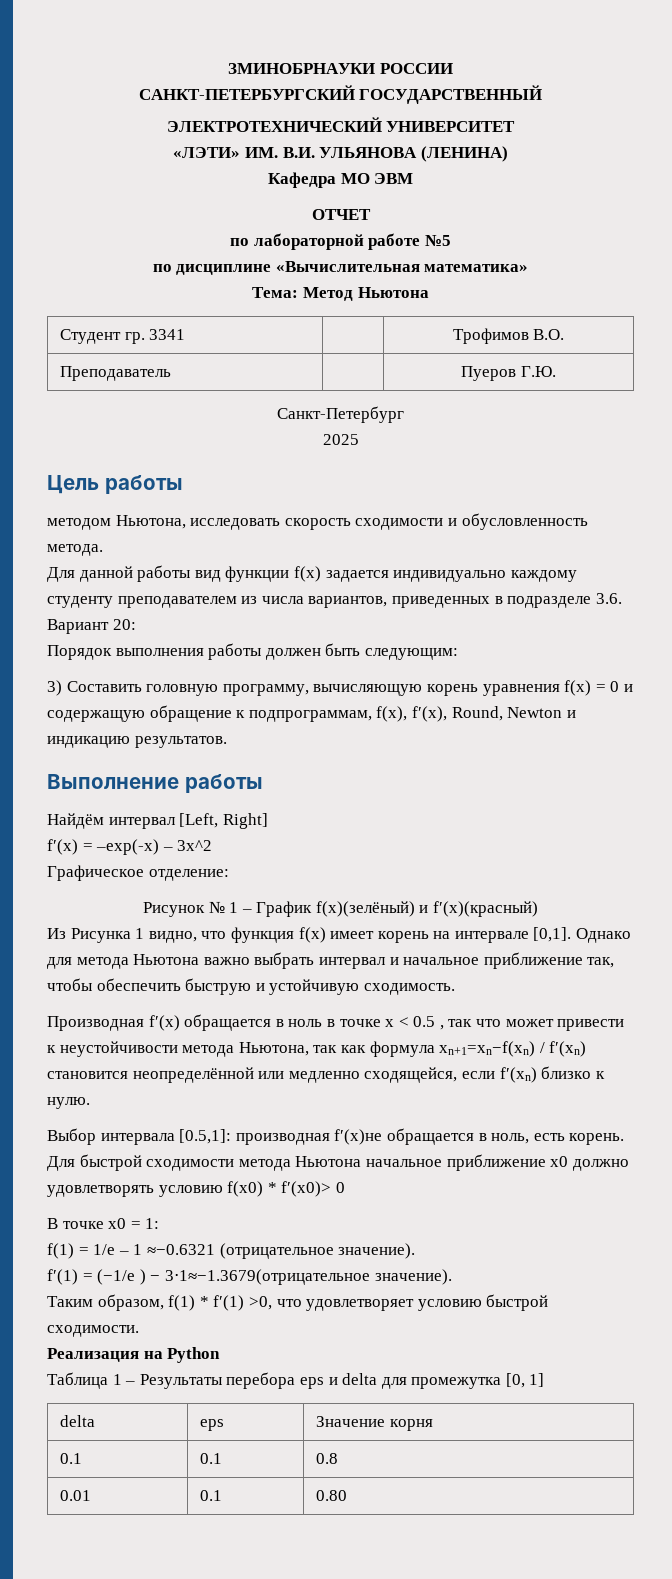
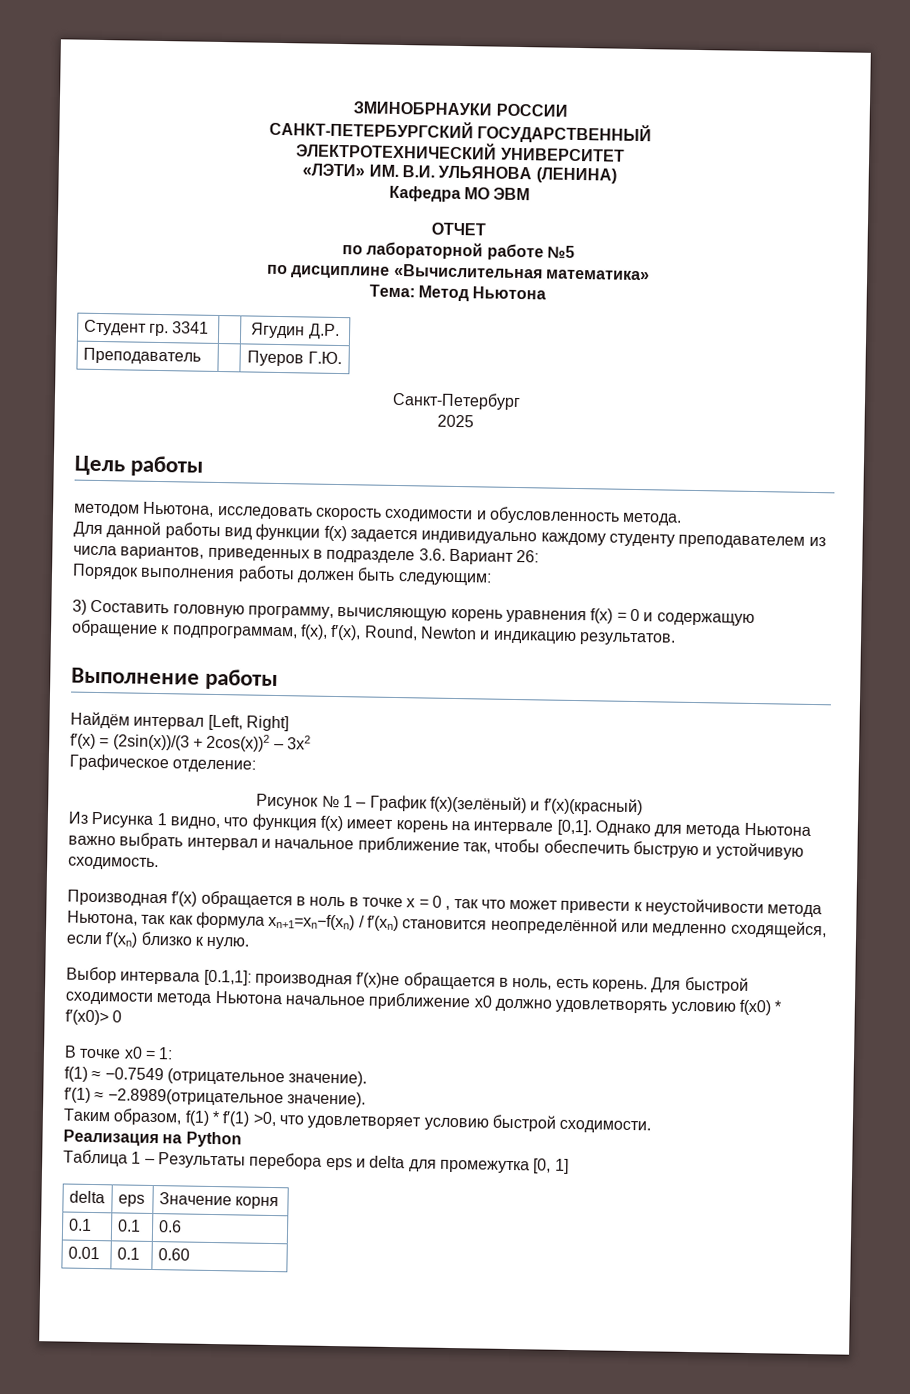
[452,328,565,344] Трофимов В.О. -> [250,322,340,340] Ягудин Д.Р.
[112,619,136,630] 20: -> [516,550,540,563] 26:
[96,839,213,855] –exp(-x) – 3x^2 -> [112,733,311,752] (2sin(x))/(3 + 2cos(x))2 – 3x2
[398,1016,436,1027] < 0.5 -> [418,895,442,908] = 0
[179,1129,232,1144] [0.5,1]: -> [203,969,252,986] [0.1,1]:
[78,1243,416,1259] [47,1269,370,1285] = 1/e – 1 ≈−0.6321 (отрицательное значение). // f′(1) = (−1/e ) − 3⋅1≈−1.3679(отрицательное -> [91,1067,368,1087] [64,1087,284,1107] ≈ −0.7549 (отрицательное значение). // f′(1) ≈ −2.8989(отрицательное
[315,1453,338,1464] 0.8 -> [157,1220,182,1233] 0.6
[315,1490,347,1501] 0.80 -> [157,1248,190,1261] 0.60

